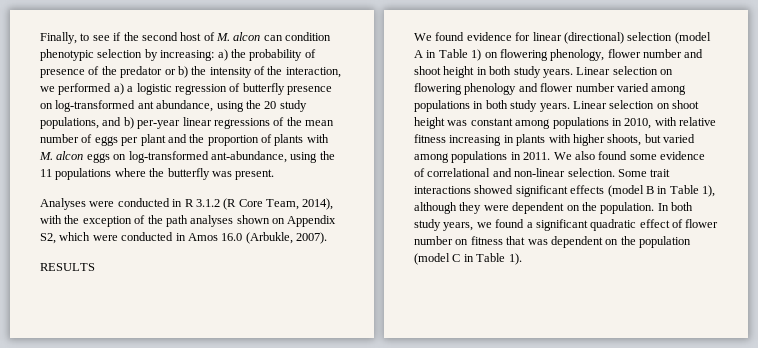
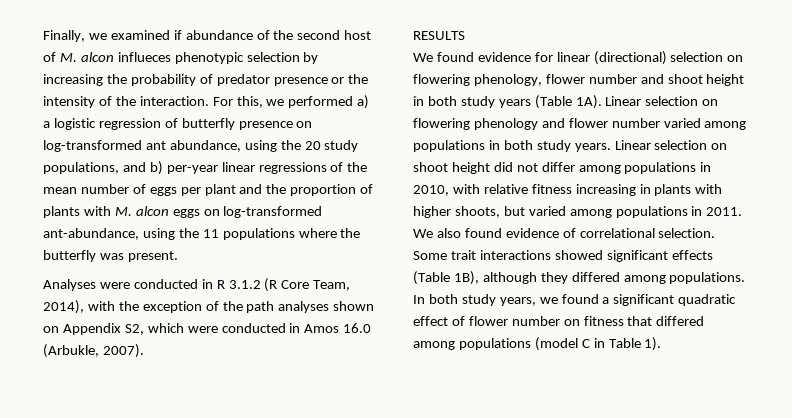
[80,32,122,41] to see if -> [88,30,270,40] we examined if abundance of
[263,32,332,41] can condition -> [117,52,171,62] influeces
[160,49,228,61] increasing: a) -> [43,74,103,86] increasing
[40,66,188,78] presence of the predator or b) -> [216,74,345,86] predator presence or
[285,67,341,78] interaction, -> [139,96,263,108] interaction. For this,
[674,32,711,44] [414,49,482,61] (model A in Table 1) -> (724, 57) none
[542,69,573,78] years. -> [498,95,602,109] years (Table 1A).
[447,118,513,126] was constant -> [493,162,575,172] did not differ
[629,154,657,160] some -> (502, 233) none
[492,168,566,177] and non-linear -> (655, 233) none
[607,185,715,197] [414,202,655,214] (model B in Table 1), although they were dependent on the population. -> [413,271,746,285] (Table 1B), although they differed among populations.
[527,236,691,248] was dependent on the population -> [656,316,705,326] [413,338,531,350] differed among populations

